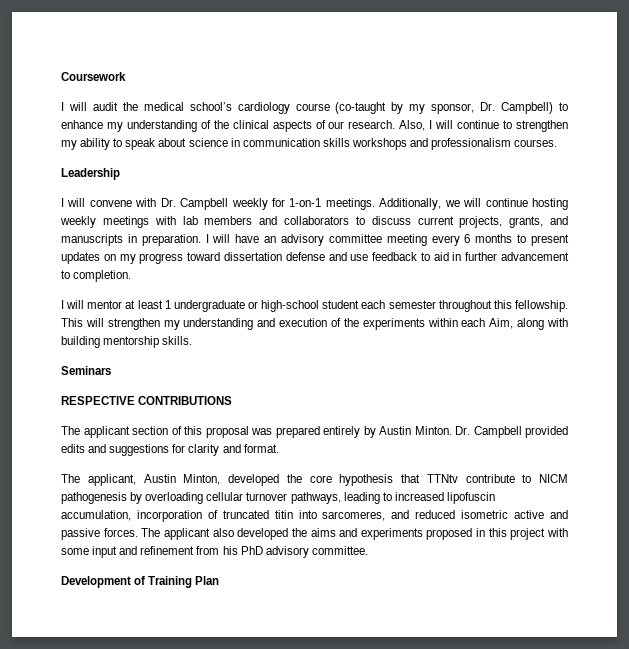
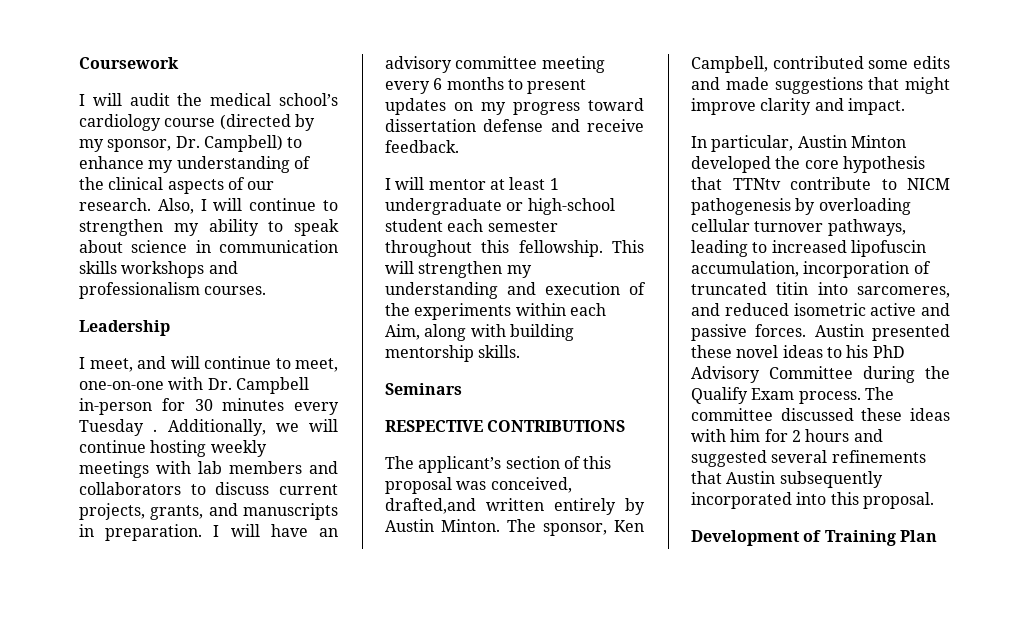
[335,102,387,114] (co-taught -> [219,114,291,130] (directed
[67,198,375,210] will convene with Dr. Campbell weekly for 1-on-1 meetings. -> [89,356,338,372] [79,377,309,394] [79,398,339,415] [79,419,158,436] meet, and will continue to meet, one-on-one with Dr. Campbell in-person for 30 minutes every Tuesday .
[350,252,569,261] [61,270,132,282] use feedback to aid in further advancement to completion. -> [587,119,644,132] [385,140,459,153] receive feedback.
[83,426,130,438] applicant -> [418,456,502,473] applicant’s
[275,426,320,438] prepared -> [490,477,572,493] [385,498,544,514] conceived, drafted,and written
[455,426,568,438] [61,444,279,456] [61,474,221,486] Dr. Campbell provided edits and suggestions for clarity and format. // The applicant, Austin Minton, -> [507,519,644,536] [691,56,950,73] [691,77,950,94] [691,98,905,115] [691,135,906,152] The sponsor, Ken Campbell, contributed some edits and made suggestions that might improve clarity and impact. // In particular, Austin Minton
[141,528,569,540] [61,546,368,558] The applicant also developed the aims and experiments proposed in this project with some input and refinement from his PhD advisory committee. -> [814,324,950,341] [691,345,905,358] [691,366,950,383] [691,387,894,404] [691,408,950,421] [691,429,883,442] [691,450,926,467] [691,471,883,488] [691,492,934,509] Austin presented these novel ideas to his PhD Advisory Committee during the Qualify Exam process. The committee discussed these ideas with him for 2 hours and suggested several refinements that Austin subsequently incorporated into this proposal.

